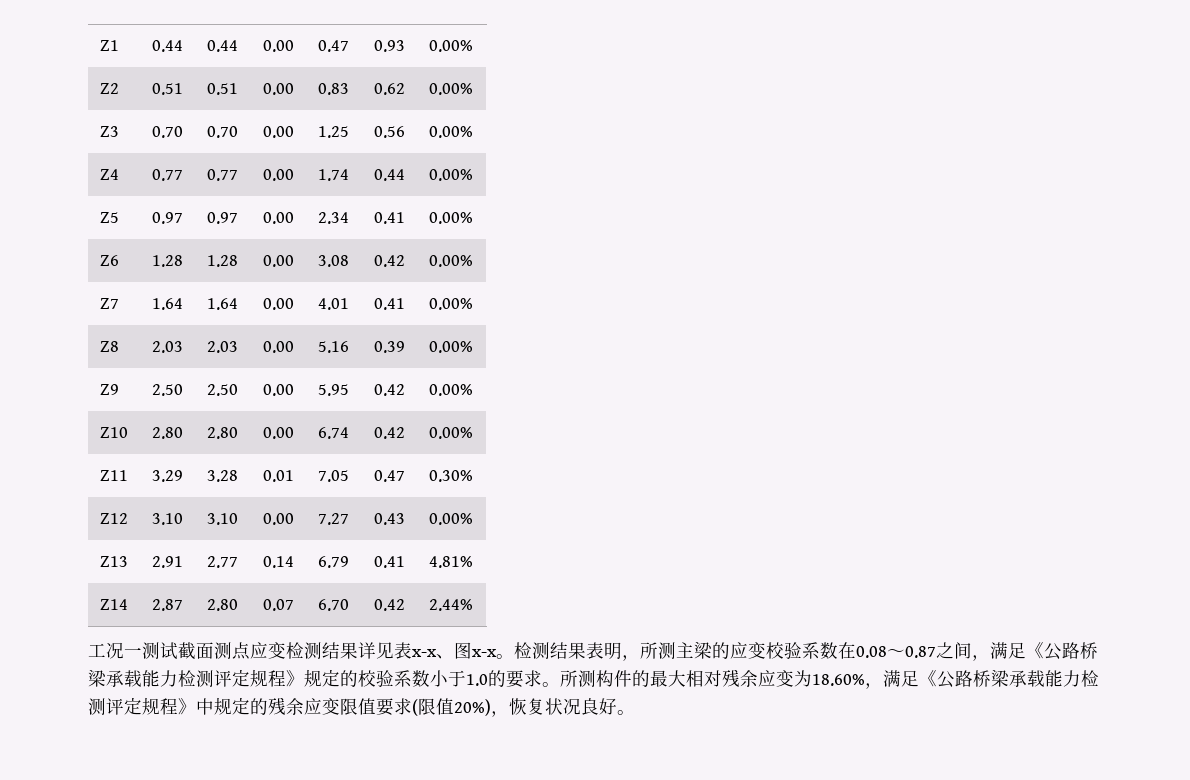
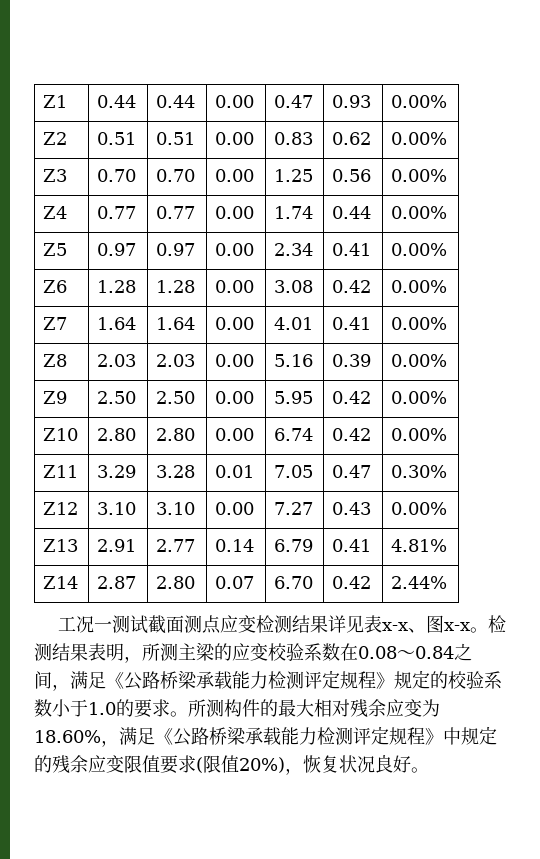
[905,646,936,658] 0.87 -> [415,646,454,659] 0.84

